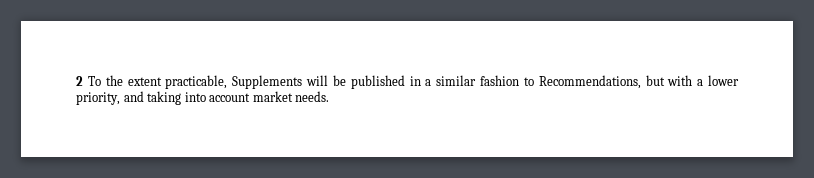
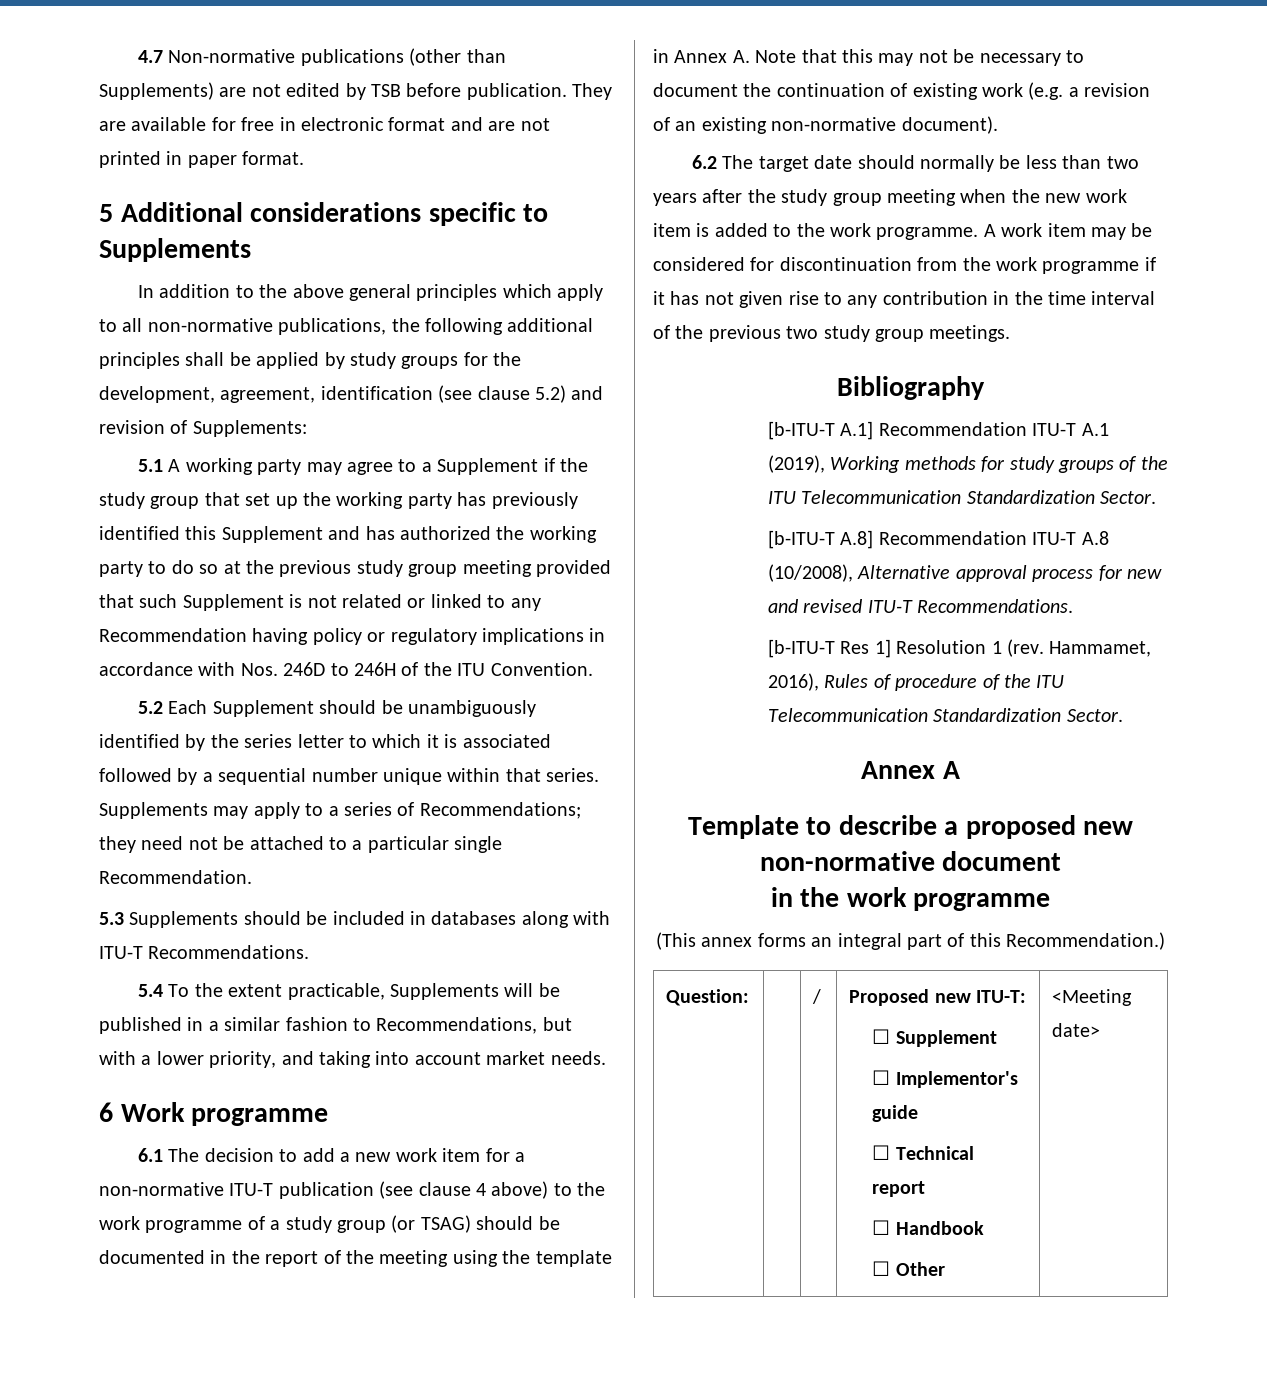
[76,76,83,86] 2 -> [138,48,506,66] [99,82,613,100] [99,117,550,131] [99,151,305,168] [99,202,549,226] [99,238,251,262] [138,284,604,301] [99,318,594,335] [99,352,522,369] [99,385,604,403] [99,420,307,437] [138,458,589,475] [99,492,578,509] [99,526,597,543] [99,560,611,577] [99,594,541,611] [99,628,606,645] [99,662,593,676] [138,700,537,717] [99,734,551,751] [99,768,600,785] [99,802,581,819] [99,836,503,853] [99,870,252,884] [99,911,611,928] [99,945,310,959] [138,984,164,997] 4.7 Non-normative publications (other than Supplements) are not edited by TSB before publication. They are available for free in electronic format and are not printed in paper format. // 5 Additional considerations specific to Supplements // In addition to the above general principles which apply to all non-normative publications, the following additional principles shall be applied by study groups for the development, agreement, identification (see clause 5.2) and revision of Supplements: // 5.1 A working party may agree to a Supplement if the study group that set up the working party has previously identified this Supplement and has authorized the working party to do so at the previous study group meeting provided that such Supplement is not related or linked to any Recommendation having policy or regulatory implications in accordance with Nos. 246D to 246H of the ITU Convention. // 5.2 Each Supplement should be unambiguously identified by the series letter to which it is associated followed by a sequential number unique within that series. Supplements may apply to a series of Recommendations; they need not be attached to a particular single Recommendation. // 5.3 Supplements should be included in databases along with ITU-T Recommendations. // 5.4
(330, 96) none -> [99,1102,329,1126] [138,1148,526,1162] [99,1181,606,1199] [99,1215,560,1233] [99,1250,612,1267] [653,49,1084,66] [653,82,1151,100] [653,116,998,134] [692,155,1139,172] [653,189,1127,206] [653,223,1153,240] [653,257,1156,274] [653,291,1156,308] [653,325,1011,342] [837,376,985,400] [767,421,1109,440] [767,455,1168,473] [767,490,1157,504] [767,530,1109,549] [767,564,1162,582] [767,599,1074,613] [767,639,1152,658] [767,673,1065,691] [767,708,1123,722] [861,761,960,779] [687,815,1134,839] [759,851,1062,871] [770,887,1051,911] [655,932,1166,950] [666,989,750,1006] [812,989,822,1004] [849,989,1027,1006] [872,1029,997,1047] [872,1070,1018,1088] [872,1105,919,1122] [872,1145,974,1160] [872,1181,926,1197] [872,1220,984,1235] [872,1261,945,1276] [1052,989,1133,1006] [1052,1023,1101,1037] // 6 Work programme // 6.1 The decision to add a new work item for a non-normative ITU-T publication (see clause 4 above) to the work programme of a study group (or TSAG) should be documented in the report of the meeting using the template in Annex A. Note that this may not be necessary to document the continuation of existing work (e.g. a revision of an existing non-normative document). // 6.2 The target date should normally be less than two years after the study group meeting when the new work item is added to the work programme. A work item may be considered for discontinuation from the work programme if it has not given rise to any contribution in the time interval of the previous two study group meetings. // Bibliography // [b-ITU-T A.1] Recommendation ITU-T A.1 (2019), Working methods for study groups of the ITU Telecommunication Standardization Sector. // [b-ITU-T A.8] Recommendation ITU-T A.8 (10/2008), Alternative approval process for new and revised ITU-T Recommendations. // [b-ITU-T Res 1] Resolution 1 (rev. Hammamet, 2016), Rules of procedure of the ITU Telecommunication Standardization Sector. // Annex A // Template to describe a proposed new non-normative document // in the work programme // (This annex forms an integral part of this Recommendation.) // Question: | | / | Proposed new ITU-T: // ☐ Supplement // ☐ Implementor's guide // ☐ Technical report // ☐ Handbook // ☐ Other | <Meeting date>

